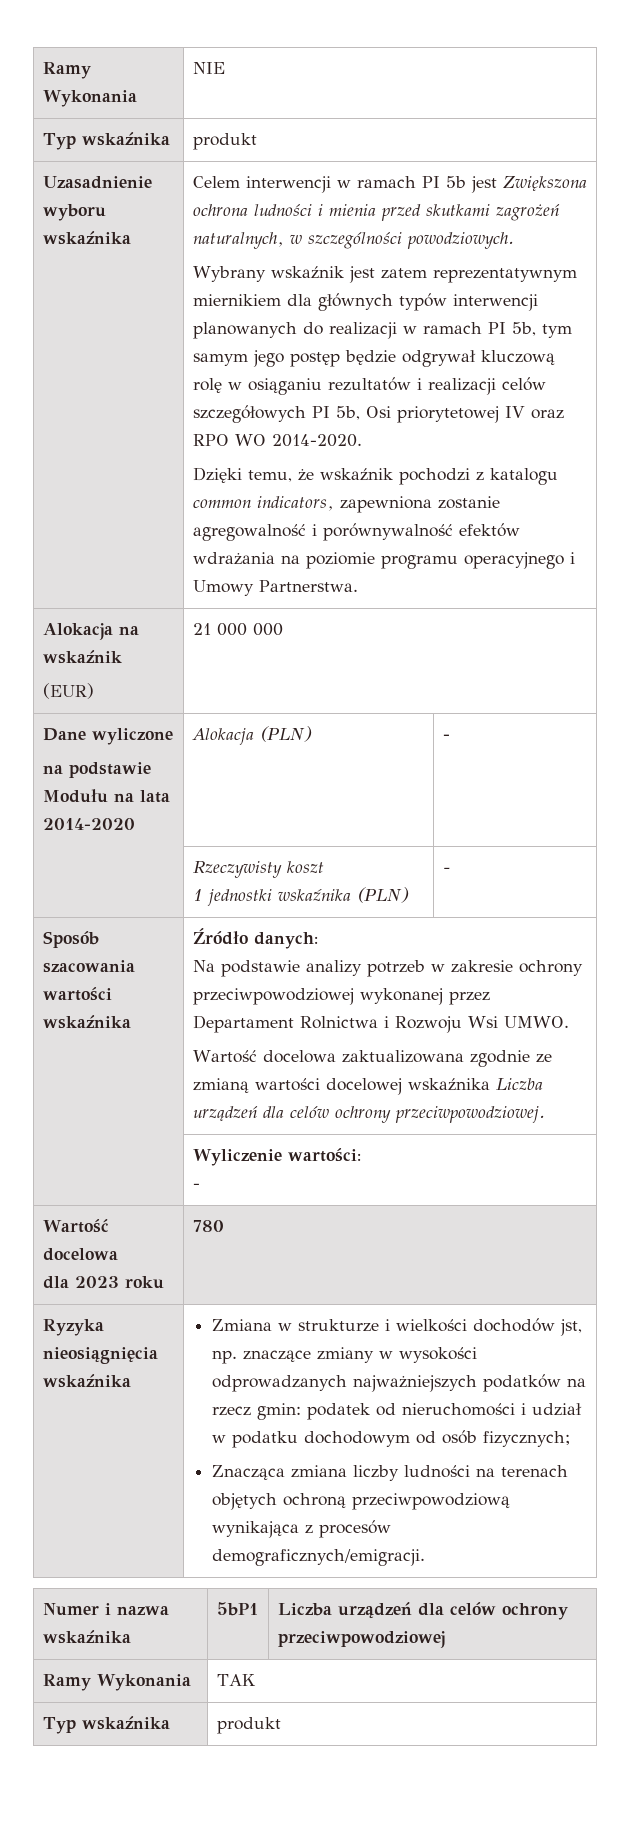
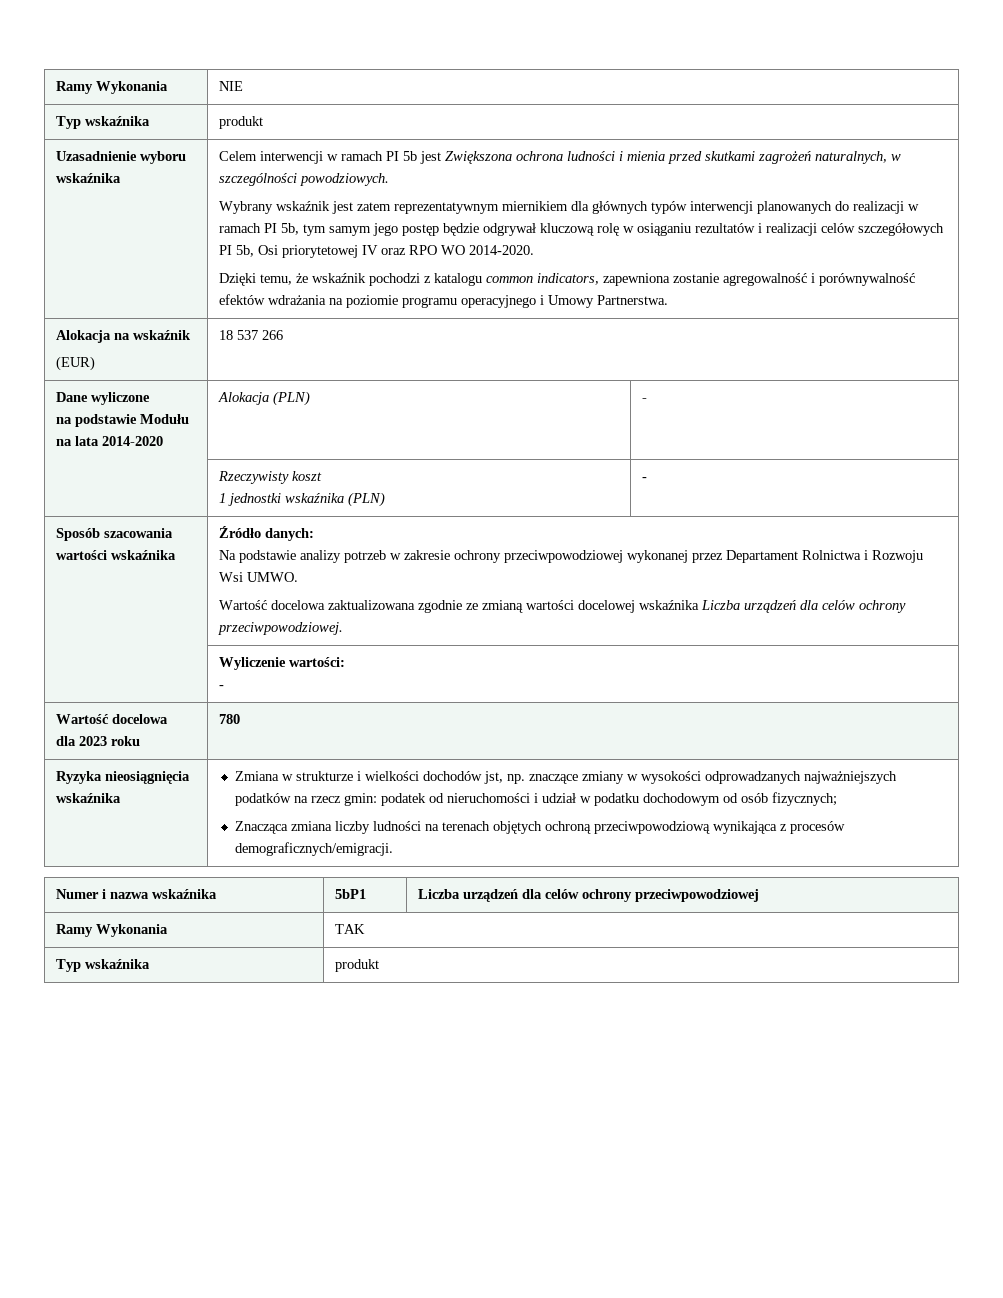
[192,623,283,636] 21 000 000 -> [218,330,283,340] 18 537 266

